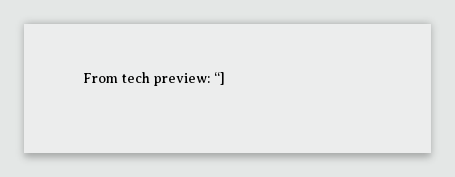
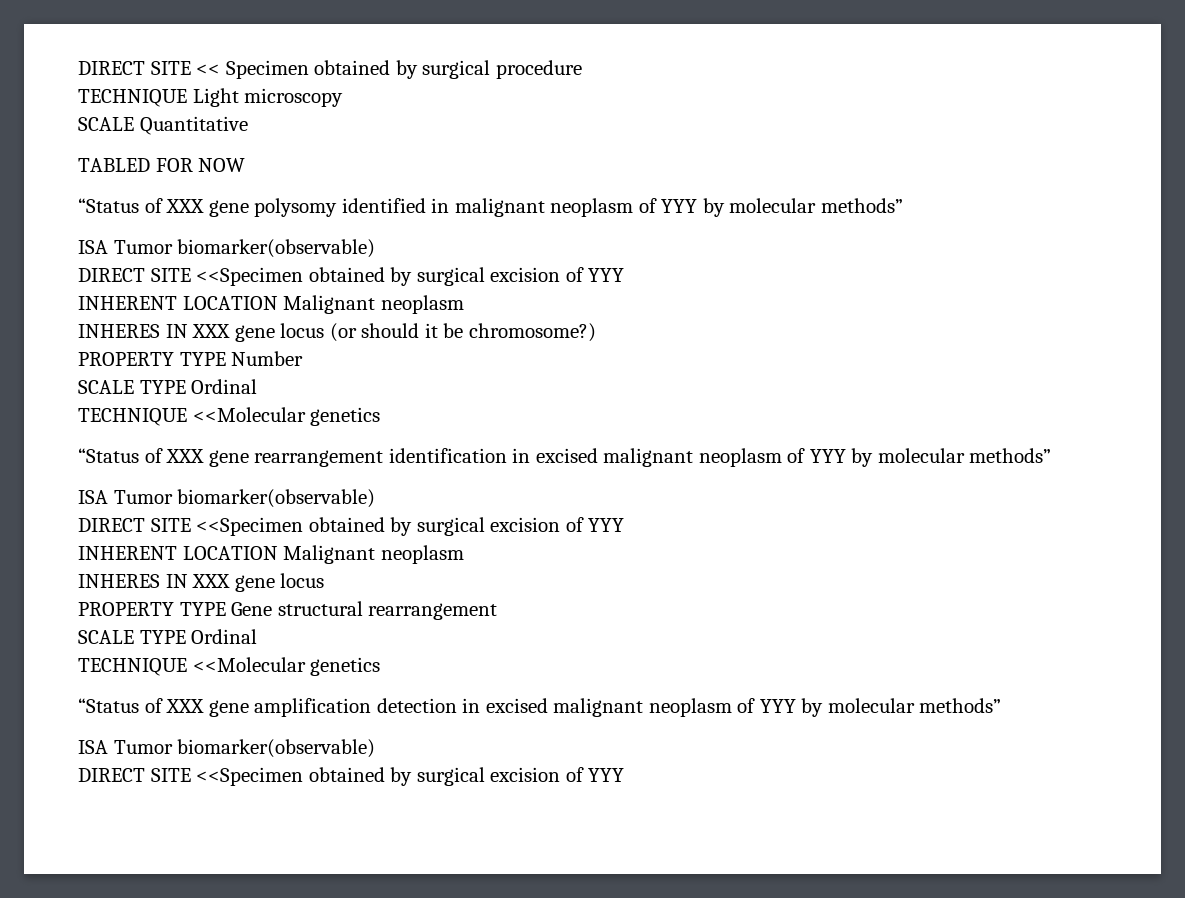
[83,72,225,86] From tech preview: “] -> [78,60,582,79] [78,88,344,107] [78,116,248,135] [78,158,246,172] [78,198,903,217] [78,239,376,258] [78,267,625,286] [78,295,464,314] [78,323,596,342] [78,351,304,366] [78,379,258,394] [78,407,381,426] [78,448,1052,467] [78,489,376,508] [78,517,625,536] [78,545,464,564] [78,573,325,592] [78,601,498,620] [78,629,258,644] [78,657,381,676] [78,698,1002,717] [78,739,376,758] [78,767,625,786] DIRECT SITE << Specimen obtained by surgical procedure // TECHNIQUE Light microscopy // SCALE Quantitative // TABLED FOR NOW // “Status of XXX gene polysomy identified in malignant neoplasm of YYY by molecular methods” // ISA Tumor biomarker(observable) // DIRECT SITE <<Specimen obtained by surgical excision of YYY // INHERENT LOCATION Malignant neoplasm // INHERES IN XXX gene locus (or should it be chromosome?) // PROPERTY TYPE Number // SCALE TYPE Ordinal // TECHNIQUE <<Molecular genetics // “Status of XXX gene rearrangement identification in excised malignant neoplasm of YYY by molecular methods” // ISA Tumor biomarker(observable) // DIRECT SITE <<Specimen obtained by surgical excision of YYY // INHERENT LOCATION Malignant neoplasm // INHERES IN XXX gene locus // PROPERTY TYPE Gene structural rearrangement // SCALE TYPE Ordinal // TECHNIQUE <<Molecular genetics // “Status of XXX gene amplification detection in excised malignant neoplasm of YYY by molecular methods” // ISA Tumor biomarker(observable) // DIRECT SITE <<Specimen obtained by surgical excision of YYY

